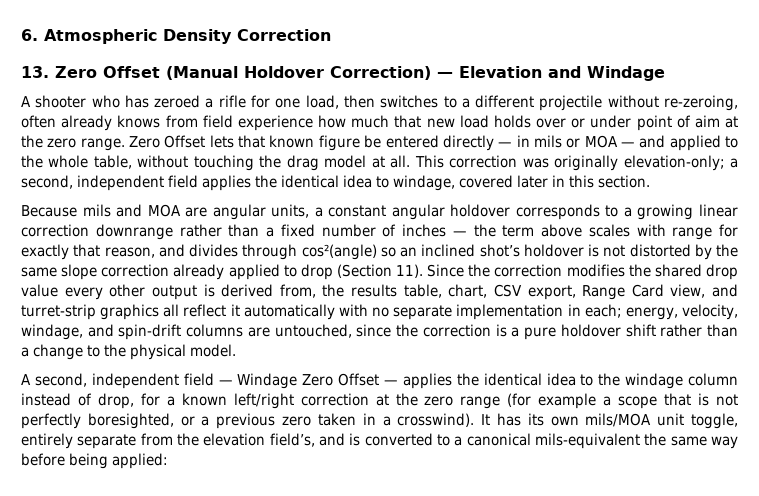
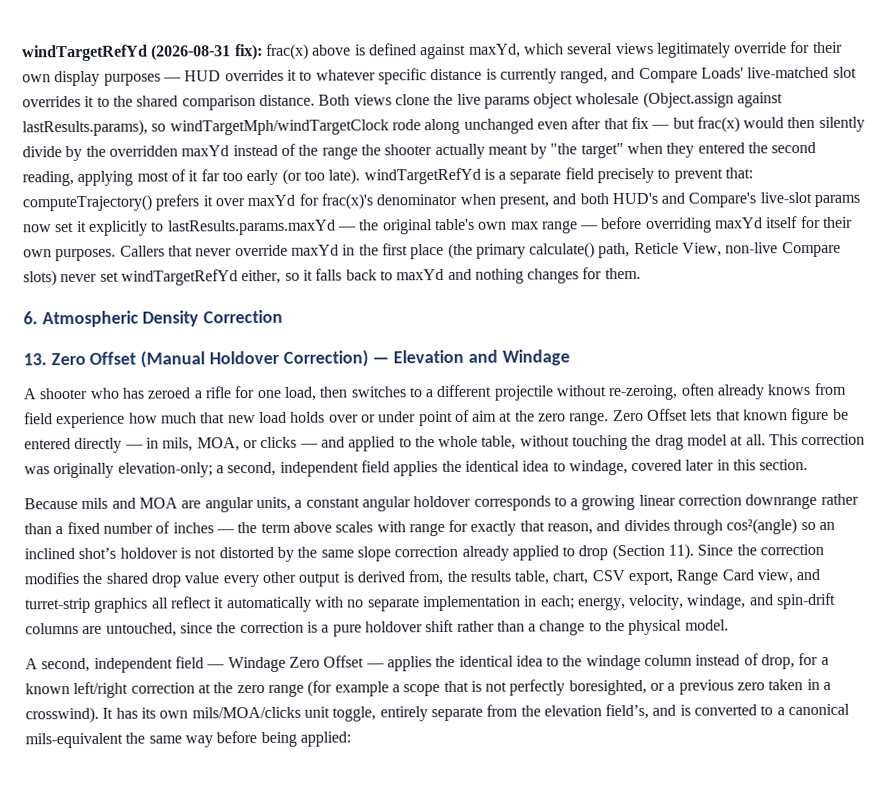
(21, 35) none -> [22,41,843,62] [22,66,857,87] [22,91,784,111] [22,116,865,137] [22,141,817,162] [22,167,754,187] [22,192,861,212] [23,215,854,236] [23,241,841,262] [23,267,641,287] windTargetRefYd (2026-08-31 fix): frac(x) above is defined against maxYd, which several views legitimately override for their own display purposes — HUD overrides it to whatever specific distance is currently ranged, and Compare Loads' live-matched slot overrides it to the shared comparison distance. Both views clone the live params object wholesale (Object.assign against lastResults.params), so windTargetMph/windTargetClock rode along unchanged even after that fix — but frac(x) would then silently divide by the overridden maxYd instead of the range the shooter actually meant by "the target" when they entered the second reading, applying most of it far too early (or too late). windTargetRefYd is a separate field precisely to prevent that: computeTrajectory() prefers it over maxYd for frac(x)'s denominator when present, and both HUD's and Compare's live-slot params now set it explicitly to lastResults.params.maxYd — the original table's own max range — before overriding maxYd itself for their own purposes. Callers that never override maxYd in the first place (the primary calculate() path, Reticle View, non-live Compare slots) never set windTargetRefYd either, so it falls back to maxYd and nothing changes for them. //
[533,135,618,148] mils or MOA -> [162,436,298,452] mils, MOA, or clicks
[585,413,652,427] mils/MOA -> [191,706,301,719] mils/MOA/clicks

